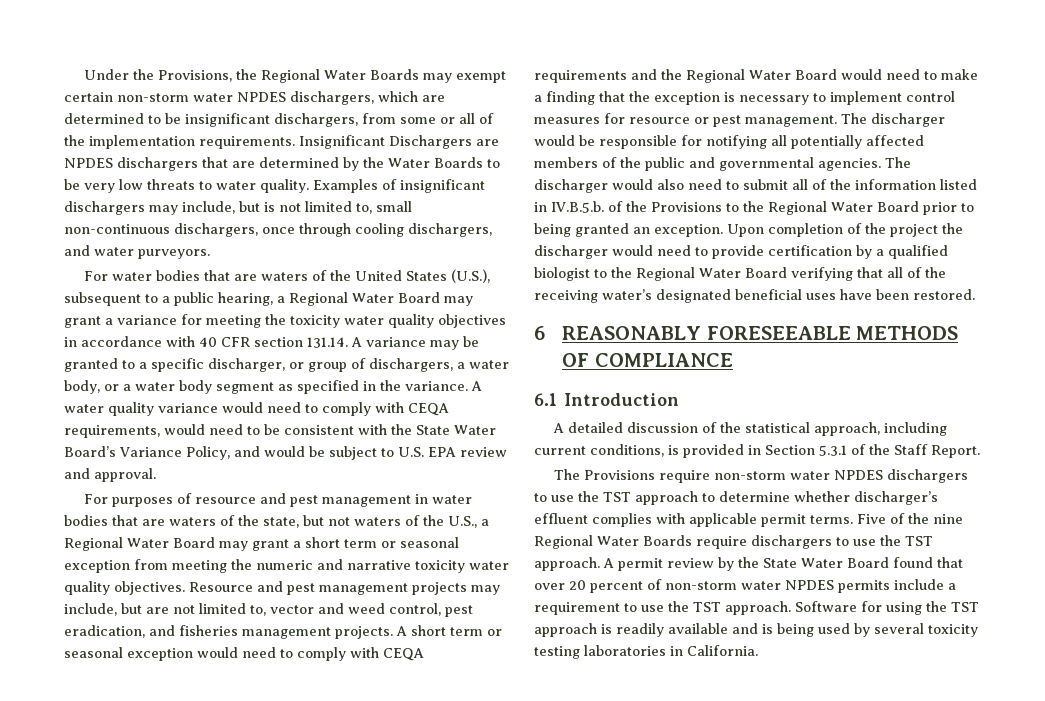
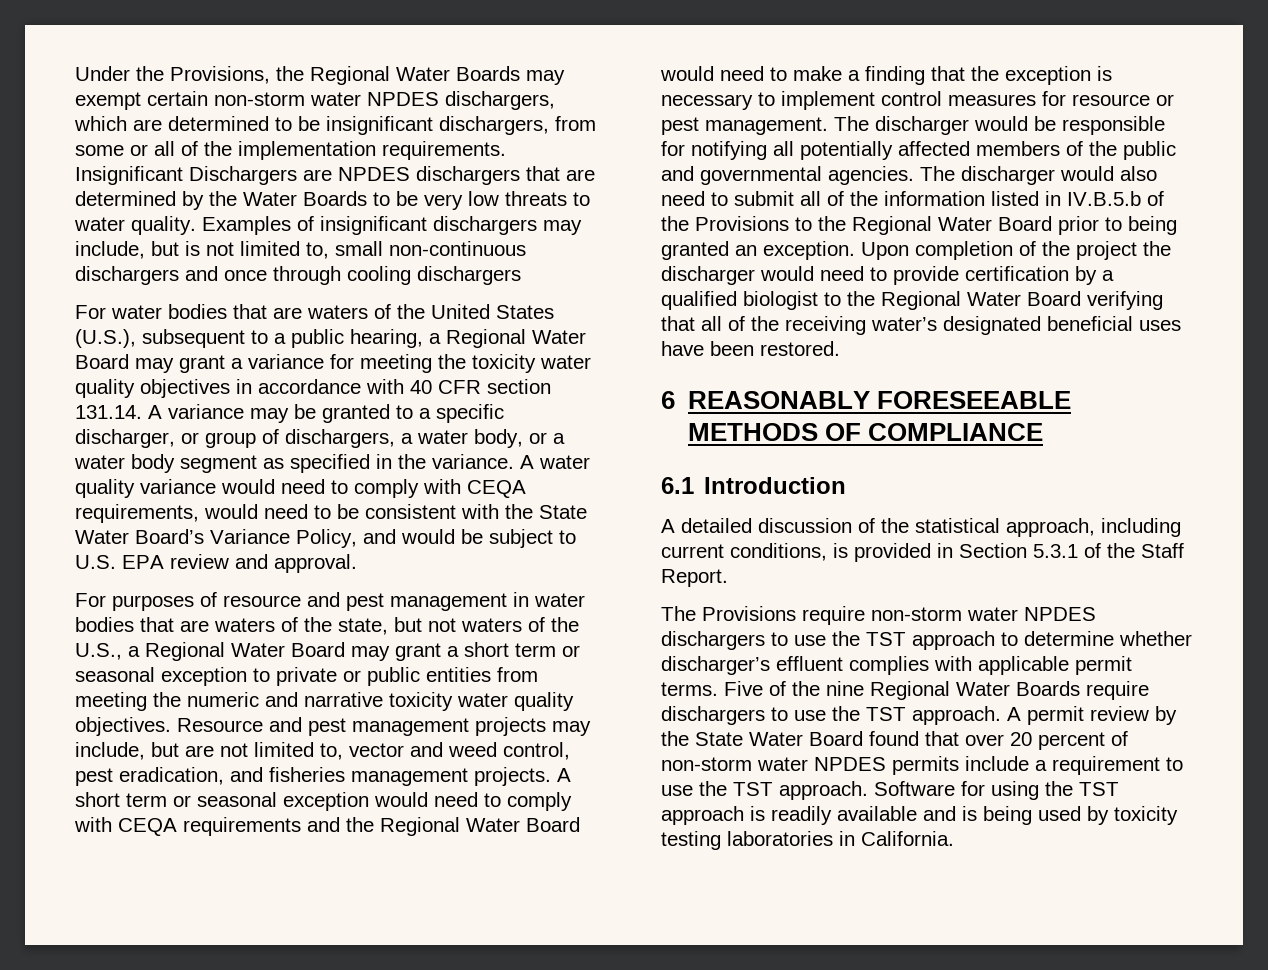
[174,223,258,237] dischargers, -> [75,266,218,285] dischargers and
[408,223,492,237] [64,245,210,259] dischargers, and water purveyors. -> [417,266,521,285] dischargers
(130, 566) none -> [253,667,491,686] to private or public entities
[551,201,604,213] IV.B.5.b. -> [1067,191,1141,206] IV.B.5.b
[874,623,924,634] several -> (1109, 815) none

